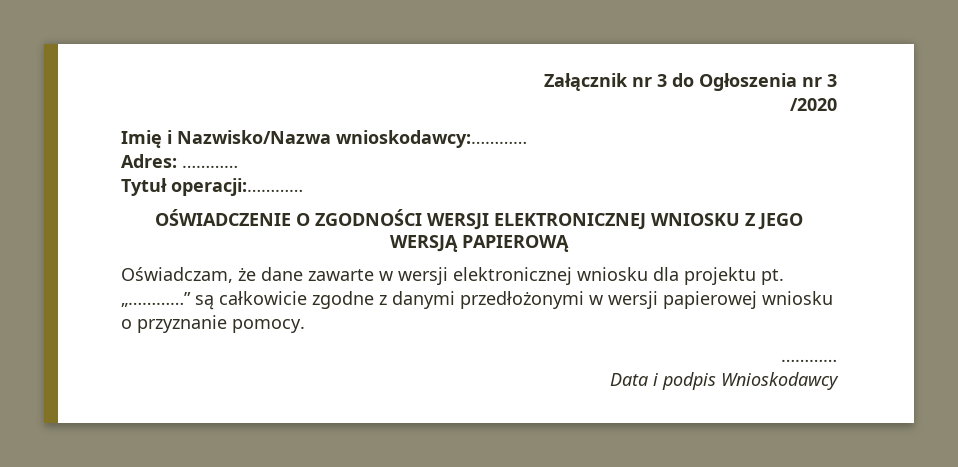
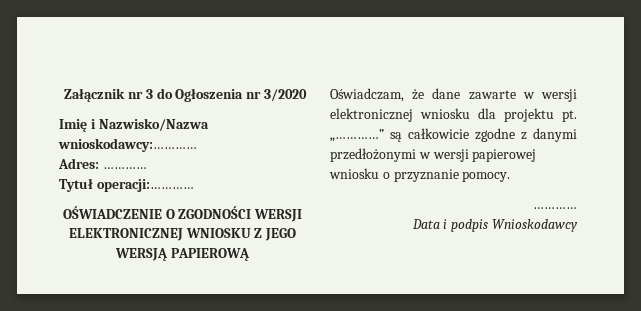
[827,74,837,87] [790,98,837,111] 3 // /2020 -> [264,89,307,101] 3/2020

